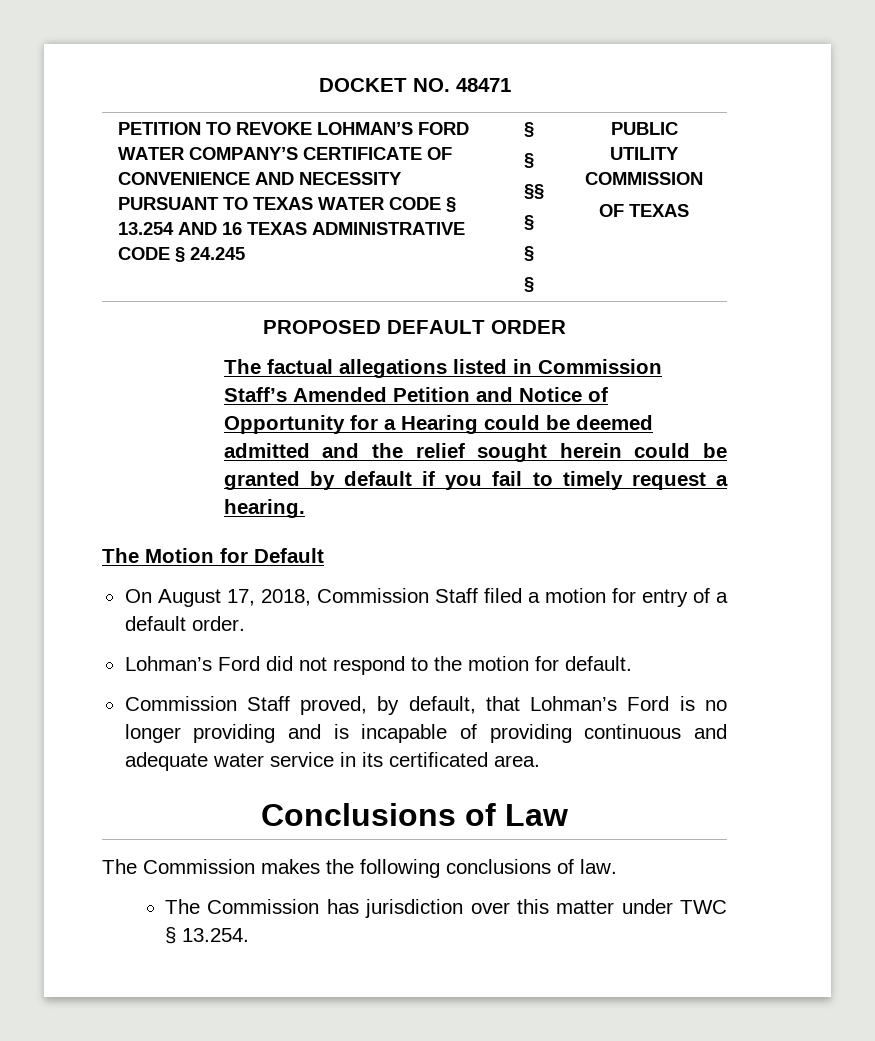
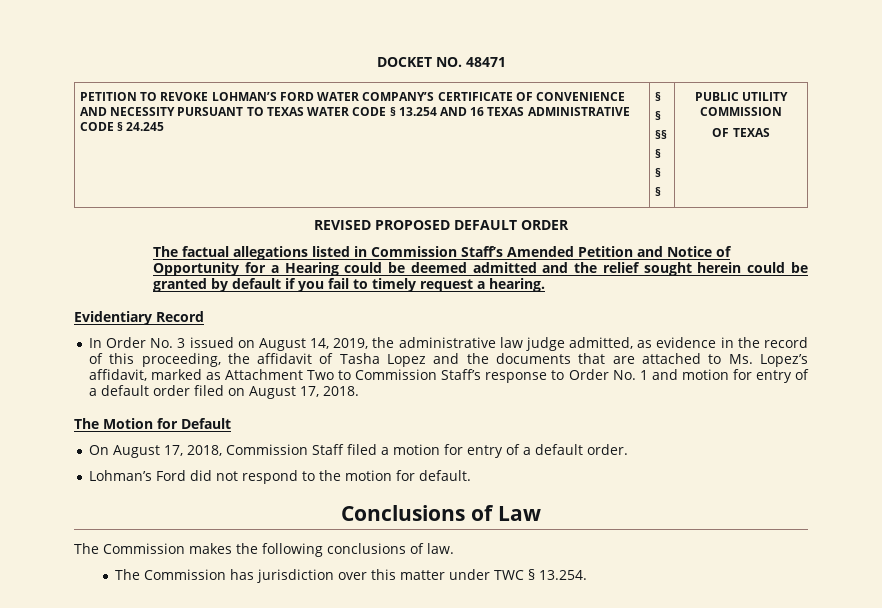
(689, 210) none -> [314,220,371,230] REVISED
(305, 508) none -> [74,311,204,325] [88,337,808,351] [88,353,808,367] [88,369,810,383] [88,385,359,399] // Evidentiary Record // In Order No. 3 issued on August 14, 2019, the administrative law judge admitted, as evidence in the record of this proceeding, the affidavit of Tasha Lopez and the documents that are attached to Ms. Lopez’s affidavit, marked as Attachment Two to Commission Staff’s response to Order No. 1 and motion for entry of a default order filed on August 17, 2018.
[124,696,728,715] [124,724,727,743] [124,752,540,771] // Commission Staff proved, by default, that Lohman’s Ford is no longer providing and is incapable of providing continuous and adequate water service in its certificated area. -> (471, 475) none

